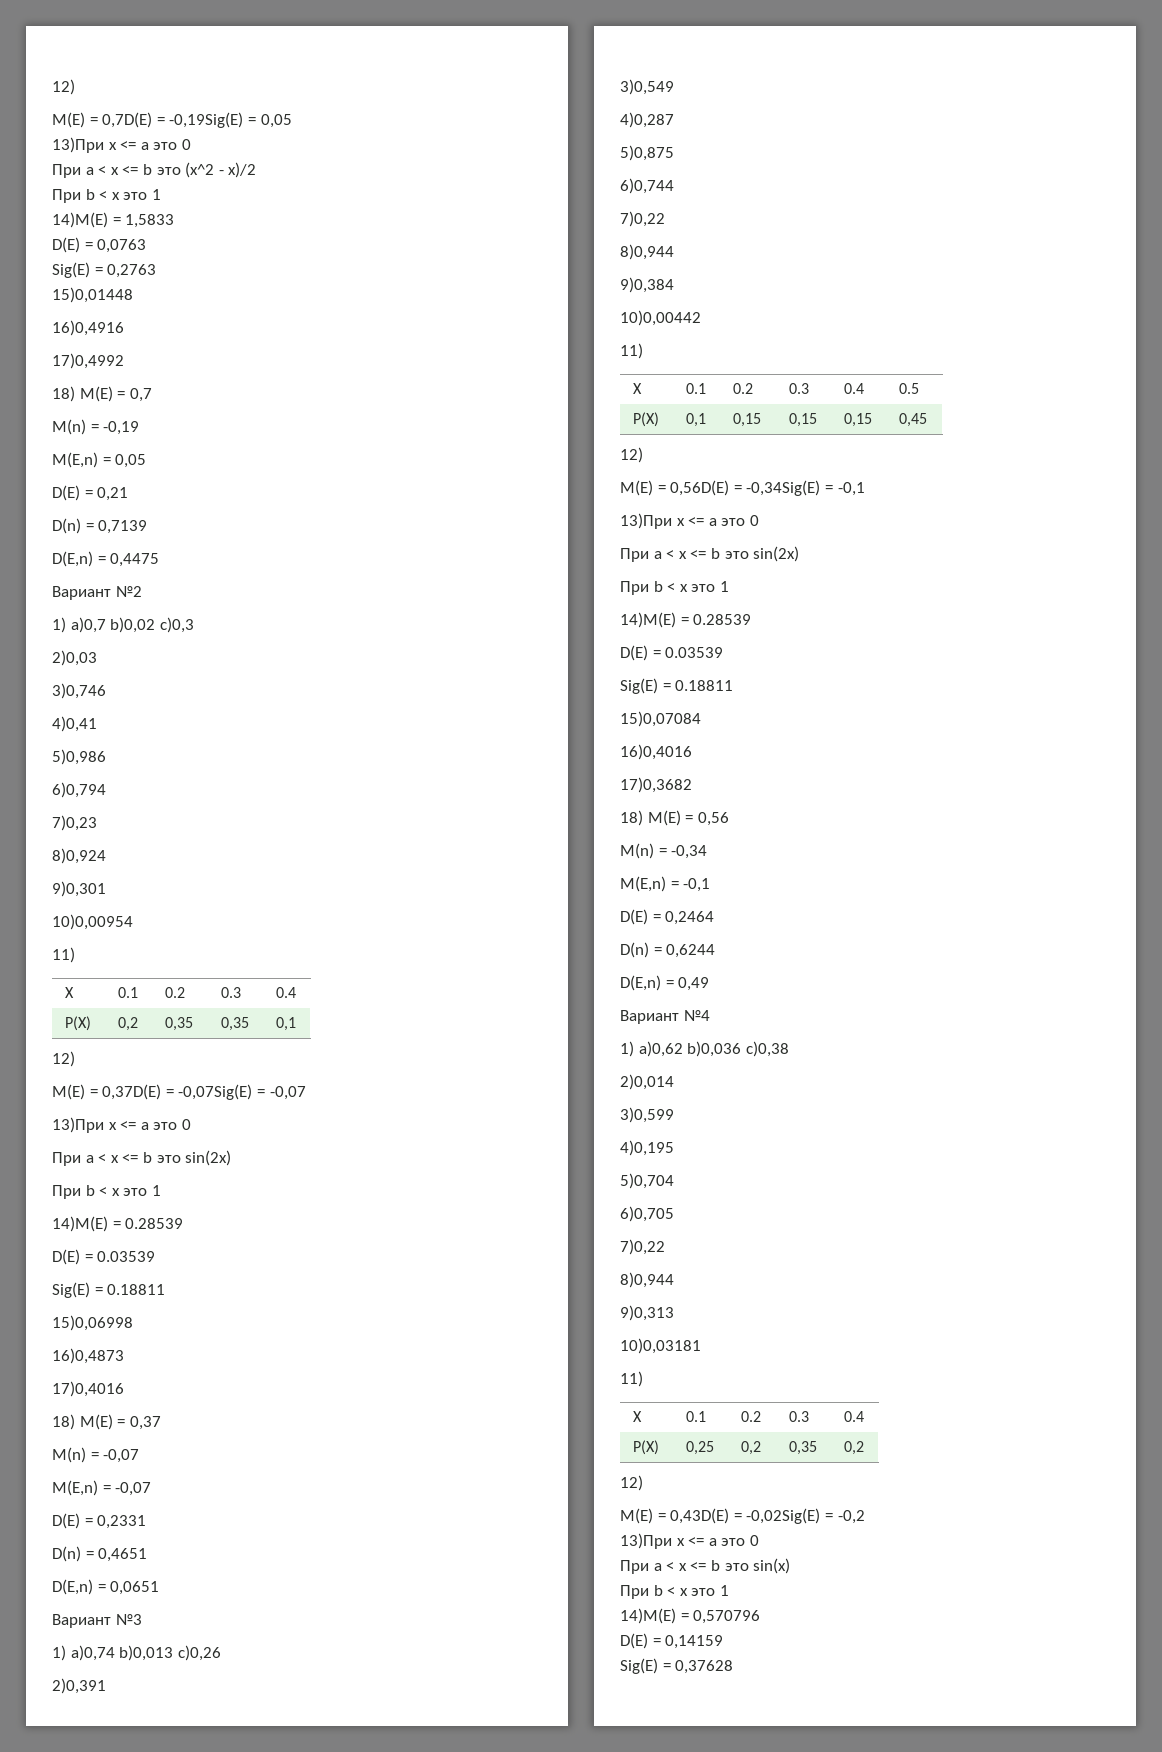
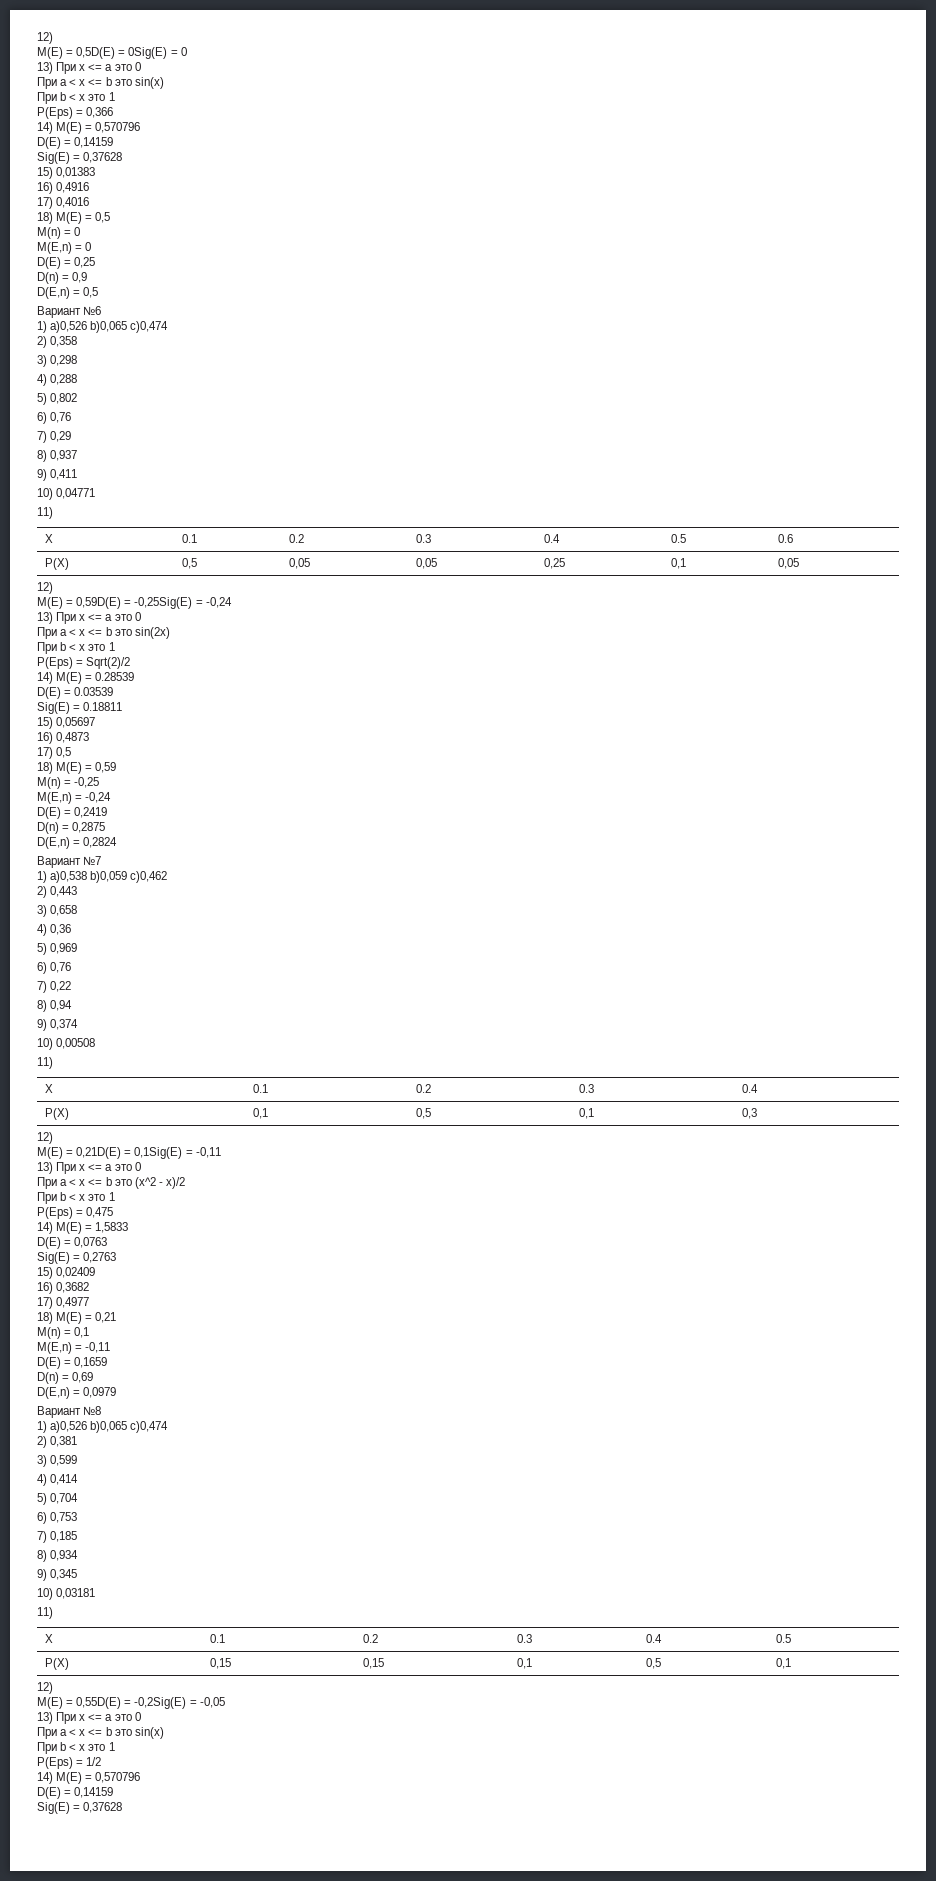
[52,79,75,95] [52,112,292,128] [52,137,104,153] 12) // M(E) = 0,7D(E) = -0,19Sig(E) = 0,05 // 13)При -> [37,32,53,44] [37,47,187,59] [37,62,141,74] [37,77,164,89] [37,92,115,104] [37,107,114,119] [37,122,141,134] [37,137,114,149] [37,152,123,164] [37,167,96,179] [37,182,90,194] [37,197,90,209] [37,212,111,224] [37,227,81,239] [37,242,92,254] [37,257,96,269] [37,272,88,284] [37,287,99,299] [37,306,102,318] [37,321,169,333] [37,336,78,348] [37,355,78,367] [37,374,78,386] [37,393,78,405] [37,412,72,424] [37,431,72,443] [37,450,78,462] [37,469,78,481] [37,488,96,500] [37,507,53,519] [45,534,54,543] [182,534,198,543] [289,534,305,543] [416,534,432,543] [544,534,561,543] [671,534,687,543] [778,534,794,543] [45,558,70,570] [182,558,198,569] [289,558,311,569] [416,558,438,569] [544,558,566,569] [671,558,687,569] [778,558,800,569] [37,582,53,594] [37,597,232,609] [37,612,141,624] [37,627,170,639] [37,642,115,654] [37,657,131,669] [37,672,135,684] [37,687,114,699] [37,702,123,714] [37,717,96,729] [37,732,90,744] [37,747,72,759] [37,762,117,774] [37,777,100,789] [37,792,112,804] [37,807,108,819] [37,822,106,834] [37,837,118,849] [37,856,102,868] [37,871,168,883] [37,886,78,898] [37,905,78,917] [37,924,72,936] [37,943,78,955] [37,962,72,974] [37,981,72,993] [37,1000,73,1012] [37,1019,79,1031] [37,1038,96,1050] [37,1057,53,1069] [45,1084,54,1093] [253,1084,269,1093] [416,1084,432,1093] [579,1084,595,1093] [742,1084,759,1093] [45,1108,70,1120] [253,1108,269,1119] [416,1108,432,1119] [579,1108,595,1119] [742,1108,758,1119] [37,1132,53,1144] [37,1147,221,1159] [37,1162,77,1174] 12) // M(E) = 0,5D(E) = 0Sig(E) = 0 // 13) При x <= a это 0 // При a < x <= b это sin(x) // При b < x это 1 // P(Eps) = 0,366 // 14) M(E) = 0,570796 // D(E) = 0,14159 // Sig(E) = 0,37628 // 15) 0,01383 // 16) 0,4916 // 17) 0,4016 // 18) M(E) = 0,5 // M(n) = 0 // M(E,n) = 0 // D(E) = 0,25 // D(n) = 0,9 // D(E,n) = 0,5 // Вариант №6 // 1) a)0,526 b)0,065 c)0,474 // 2) 0,358 // 3) 0,298 // 4) 0,288 // 5) 0,802 // 6) 0,76 // 7) 0,29 // 8) 0,937 // 9) 0,411 // 10) 0,04771 // 11) // X | 0.1 | 0.2 | 0.3 | 0.4 | 0.5 | 0.6 // P(X) | 0,5 | 0,05 | 0,05 | 0,25 | 0,1 | 0,05 // 12) // M(E) = 0,59D(E) = -0,25Sig(E) = -0,24 // 13) При x <= a это 0 // При a < x <= b это sin(2x) // При b < x это 1 // P(Eps) = Sqrt(2)/2 // 14) M(E) = 0.28539 // D(E) = 0.03539 // Sig(E) = 0.18811 // 15) 0,05697 // 16) 0,4873 // 17) 0,5 // 18) M(E) = 0,59 // M(n) = -0,25 // M(E,n) = -0,24 // D(E) = 0,2419 // D(n) = 0,2875 // D(E,n) = 0,2824 // Вариант №7 // 1) a)0,538 b)0,059 c)0,462 // 2) 0,443 // 3) 0,658 // 4) 0,36 // 5) 0,969 // 6) 0,76 // 7) 0,22 // 8) 0,94 // 9) 0,374 // 10) 0,00508 // 11) // X | 0.1 | 0.2 | 0.3 | 0.4 // P(X) | 0,1 | 0,5 | 0,1 | 0,3 // 12) // M(E) = 0,21D(E) = 0,1Sig(E) = -0,11 // 13) При
[52,212,108,228] 14)M(E) -> [37,1207,114,1219] [37,1222,83,1234] P(Eps) = 0,475 // 14) M(E)
[52,287,133,303] [52,320,124,336] [52,353,124,369] [52,386,152,402] [52,419,140,435] [52,452,147,468] [52,485,129,501] [52,518,148,534] [52,551,160,567] [52,586,142,600] [52,617,194,633] [52,650,97,666] [52,683,106,699] [52,716,97,732] [52,749,106,765] [52,782,106,798] [52,815,97,831] [52,848,106,864] [52,881,106,897] [52,914,133,930] [52,947,75,963] [65,987,75,998] [118,987,139,998] [165,987,186,998] [221,987,242,998] [276,987,297,998] [65,1016,92,1031] [118,1017,139,1031] [165,1017,194,1031] [221,1017,250,1031] [276,1017,297,1031] [52,1051,75,1067] [52,1084,306,1100] [52,1117,191,1133] [52,1150,232,1166] [52,1185,161,1199] [52,1216,184,1232] [52,1249,156,1265] [52,1282,166,1298] [52,1315,133,1331] [52,1348,124,1364] [52,1381,124,1397] [52,1414,161,1430] [52,1447,140,1463] [52,1480,152,1496] [52,1513,147,1529] [52,1546,148,1562] [52,1579,160,1595] [52,1614,142,1628] [52,1645,221,1661] [52,1678,106,1694] [620,79,674,95] [620,112,674,128] [620,145,674,161] [620,178,674,194] [620,211,665,227] [620,244,674,260] [620,277,674,293] [620,310,701,326] 15)0,01448 // 16)0,4916 // 17)0,4992 // 18) M(E) = 0,7 // M(n) = -0,19 // M(E,n) = 0,05 // D(E) = 0,21 // D(n) = 0,7139 // D(E,n) = 0,4475 // Вариант №2 // 1) a)0,7 b)0,02 c)0,3 // 2)0,03 // 3)0,746 // 4)0,41 // 5)0,986 // 6)0,794 // 7)0,23 // 8)0,924 // 9)0,301 // 10)0,00954 // 11) // X | 0.1 | 0.2 | 0.3 | 0.4 // P(X) | 0,2 | 0,35 | 0,35 | 0,1 // 12) // M(E) = 0,37D(E) = -0,07Sig(E) = -0,07 // 13)При x <= a это 0 // При a < x <= b это sin(2x) // При b < x это 1 // 14)M(E) = 0.28539 // D(E) = 0.03539 // Sig(E) = 0.18811 // 15)0,06998 // 16)0,4873 // 17)0,4016 // 18) M(E) = 0,37 // M(n) = -0,07 // M(E,n) = -0,07 // D(E) = 0,2331 // D(n) = 0,4651 // D(E,n) = 0,0651 // Вариант №3 // 1) a)0,74 b)0,013 c)0,26 // 2)0,391 // 3)0,549 // 4)0,287 // 5)0,875 // 6)0,744 // 7)0,22 // 8)0,944 // 9)0,384 // 10)0,00442 -> [37,1267,96,1279] [37,1282,90,1294] [37,1297,90,1309] [37,1312,117,1324] [37,1327,90,1339] [37,1342,111,1354] [37,1357,108,1369] [37,1372,94,1384] [37,1387,117,1399] [37,1406,102,1418] [37,1421,169,1433] [37,1436,78,1448] [37,1455,78,1467] [37,1474,79,1486] [37,1493,79,1505] [37,1512,78,1524] [37,1531,78,1543] [37,1550,79,1562] [37,1569,78,1581] [37,1588,96,1600] 15) 0,02409 // 16) 0,3682 // 17) 0,4977 // 18) M(E) = 0,21 // M(n) = 0,1 // M(E,n) = -0,11 // D(E) = 0,1659 // D(n) = 0,69 // D(E,n) = 0,0979 // Вариант №8 // 1) a)0,526 b)0,065 c)0,474 // 2) 0,381 // 3) 0,599 // 4) 0,414 // 5) 0,704 // 6) 0,753 // 7) 0,185 // 8) 0,934 // 9) 0,345 // 10) 0,03181
[686,413,707,427] [733,413,762,427] [789,413,818,427] [844,413,873,427] [899,413,928,427] [620,447,643,463] [620,480,865,496] [620,513,759,529] [620,546,800,562] [620,581,729,595] [620,612,752,628] [620,645,724,661] [620,678,734,694] [620,711,701,727] [620,744,692,760] [620,777,692,793] [620,810,729,826] [620,843,708,859] [620,876,711,892] [620,909,715,925] [620,942,716,958] [620,975,710,991] [620,1010,710,1024] [620,1041,789,1057] [620,1074,674,1090] [620,1107,674,1123] [620,1140,674,1156] [620,1173,674,1189] [620,1206,674,1222] [620,1239,665,1255] [620,1272,674,1288] [620,1305,674,1321] [620,1338,701,1354] [620,1371,643,1387] [633,1411,643,1422] [686,1411,707,1422] [741,1411,762,1422] [789,1411,810,1422] [844,1411,865,1422] [633,1440,660,1455] [686,1441,715,1455] [741,1441,762,1455] [789,1441,818,1455] [844,1441,865,1455] [620,1475,643,1491] [620,1508,865,1524] [620,1533,672,1549] | 0,1 | 0,15 | 0,15 | 0,15 | 0,45 // 12) // M(E) = 0,56D(E) = -0,34Sig(E) = -0,1 // 13)При x <= a это 0 // При a < x <= b это sin(2x) // При b < x это 1 // 14)M(E) = 0.28539 // D(E) = 0.03539 // Sig(E) = 0.18811 // 15)0,07084 // 16)0,4016 // 17)0,3682 // 18) M(E) = 0,56 // M(n) = -0,34 // M(E,n) = -0,1 // D(E) = 0,2464 // D(n) = 0,6244 // D(E,n) = 0,49 // Вариант №4 // 1) a)0,62 b)0,036 c)0,38 // 2)0,014 // 3)0,599 // 4)0,195 // 5)0,704 // 6)0,705 // 7)0,22 // 8)0,944 // 9)0,313 // 10)0,03181 // 11) // X | 0.1 | 0.2 | 0.3 | 0.4 // P(X) | 0,25 | 0,2 | 0,35 | 0,2 // 12) // M(E) = 0,43D(E) = -0,02Sig(E) = -0,2 // 13)При -> [210,1658,232,1669] [363,1658,385,1669] [517,1658,533,1669] [646,1658,662,1669] [776,1658,792,1669] [37,1682,53,1694] [37,1697,225,1709] [37,1712,77,1724] | 0,15 | 0,15 | 0,1 | 0,5 | 0,1 // 12) // M(E) = 0,55D(E) = -0,2Sig(E) = -0,05 // 13) При
[620,1608,676,1624] 14)M(E) -> [37,1757,102,1769] [37,1772,83,1784] P(Eps) = 1/2 // 14) M(E)

